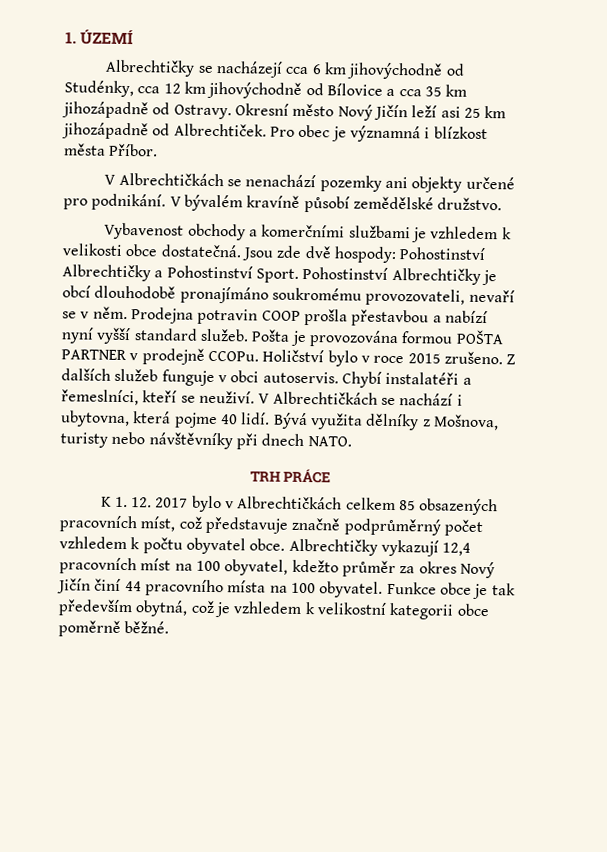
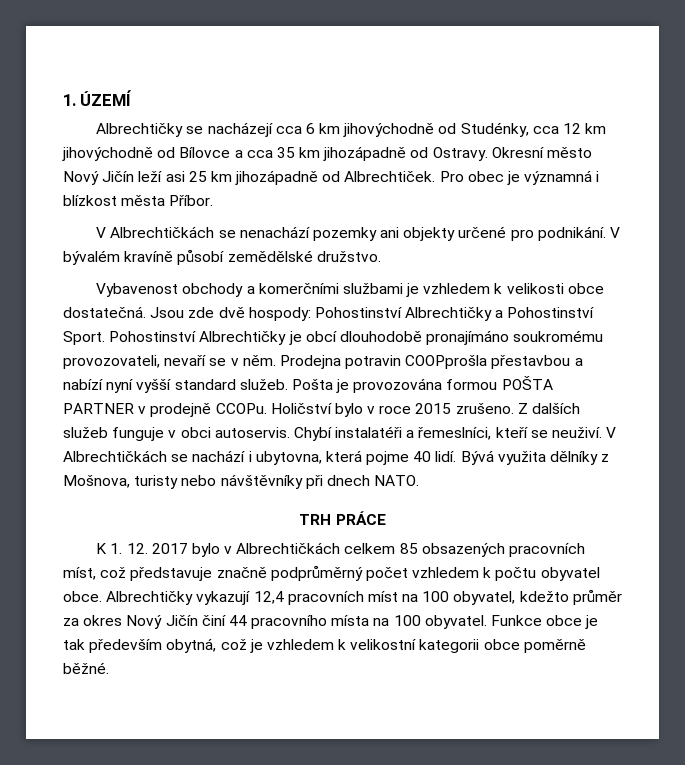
[326,83,383,96] Bílovice -> [179,147,231,158] Bílovce
[261,308,348,326] COOP prošla -> [405,355,488,369] COOPprošla

